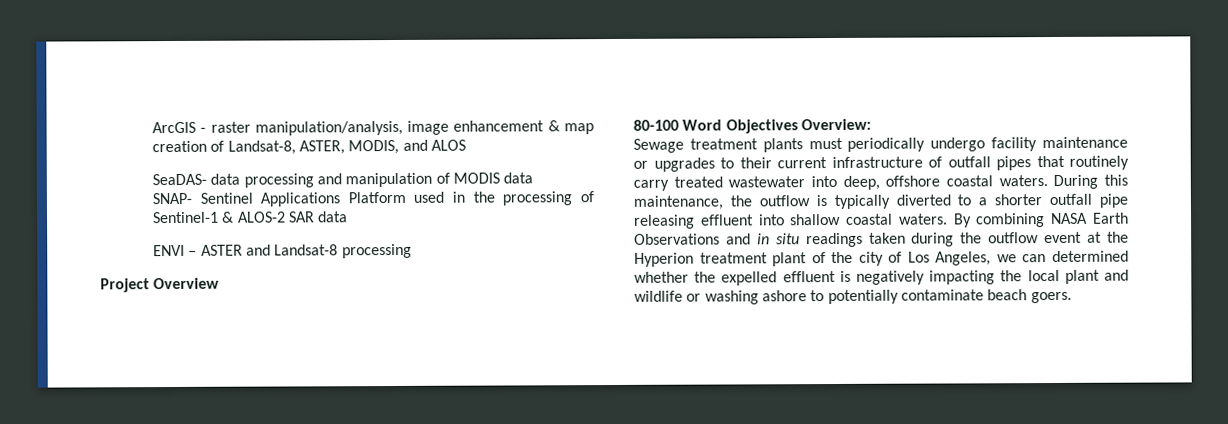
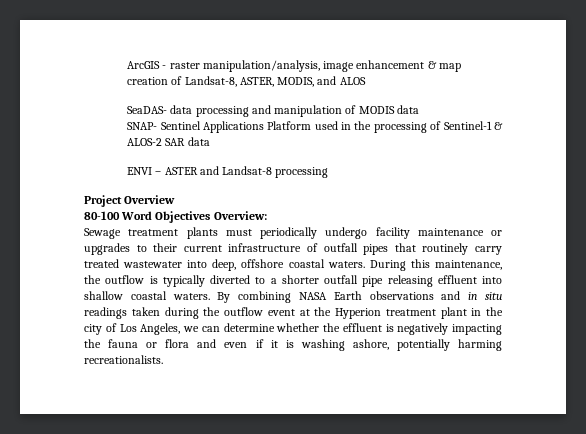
[634,233,720,245] Observations -> [369,291,434,300] observations
[811,252,826,264] of -> [471,308,482,316] in
[1052,250,1130,263] determined -> [223,323,275,332] determine
[721,271,778,286] expelled -> (340, 327) none
[1027,269,1129,284] [634,289,1072,305] local plant and wildlife or washing ashore to potentially contaminate beach goers. -> [108,339,502,351] [84,355,163,364] fauna or flora and even if it is washing ashore, potentially harming recreationalists.

